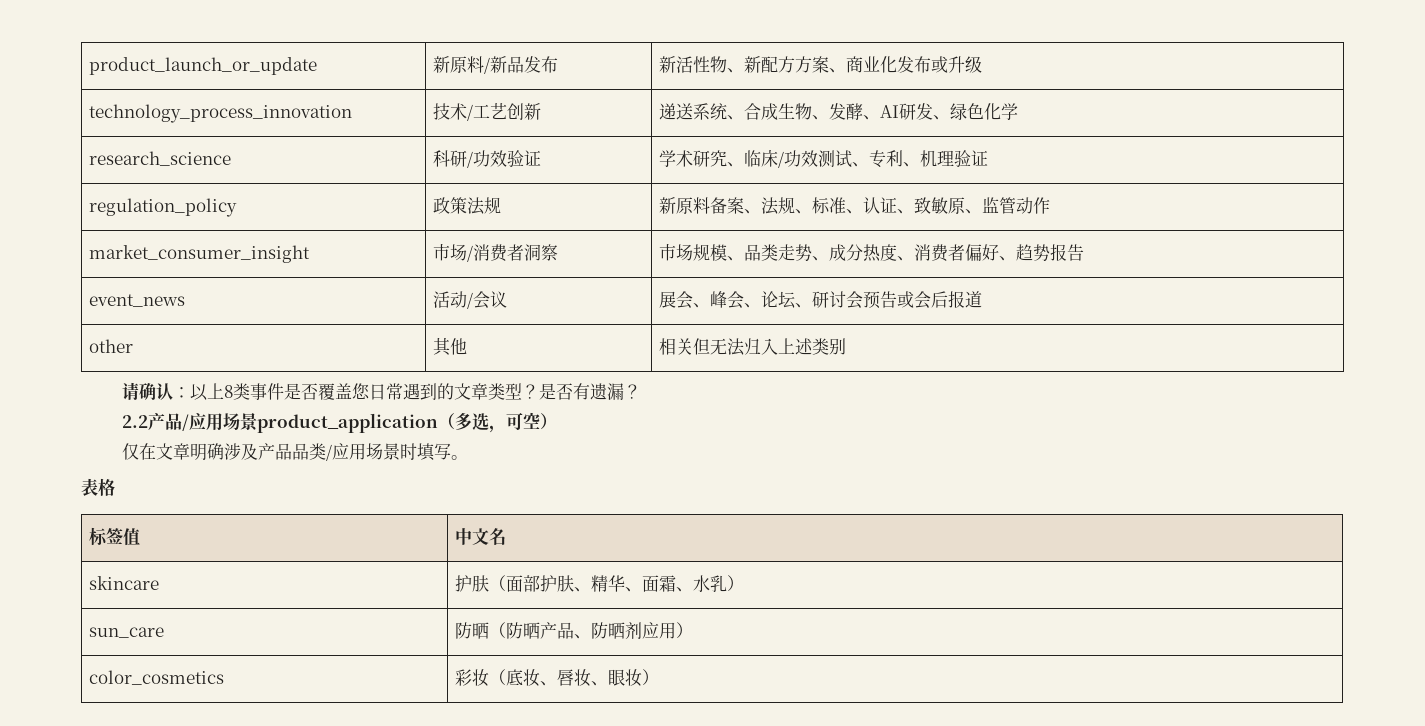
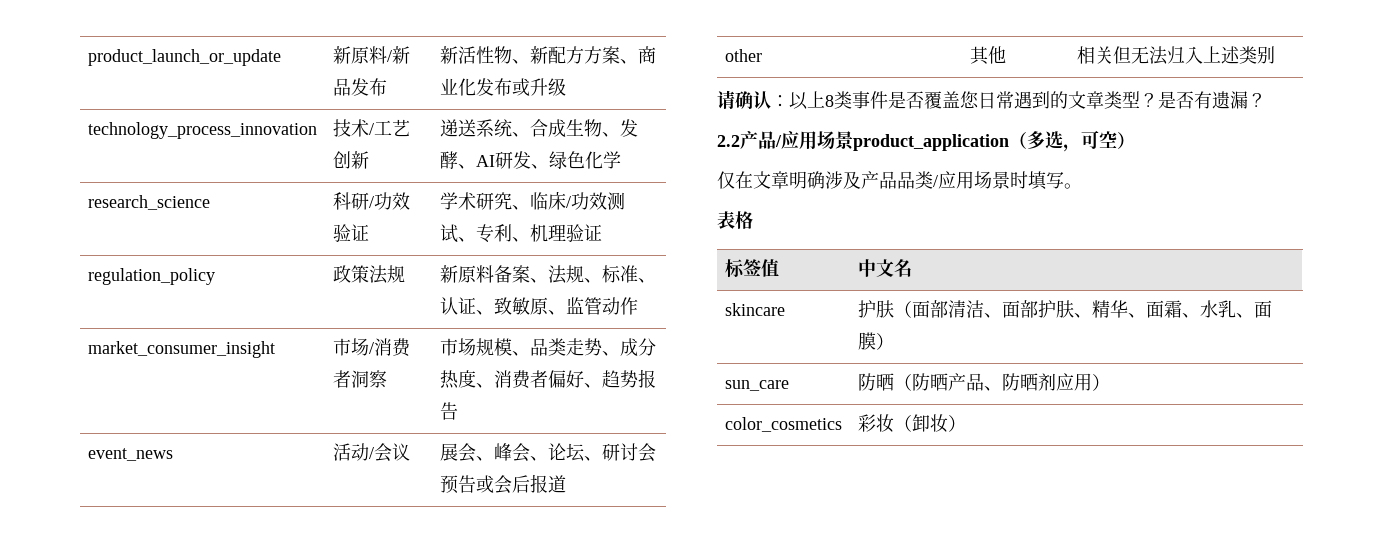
(540, 583) none -> [947,300,1038,318] 清洁、面部
(727, 583) none -> [1235,300,1272,318] [857,332,876,350] 、面膜
[505,669,625,687] 底妆、唇妆、眼 -> [911,414,930,432] 卸

